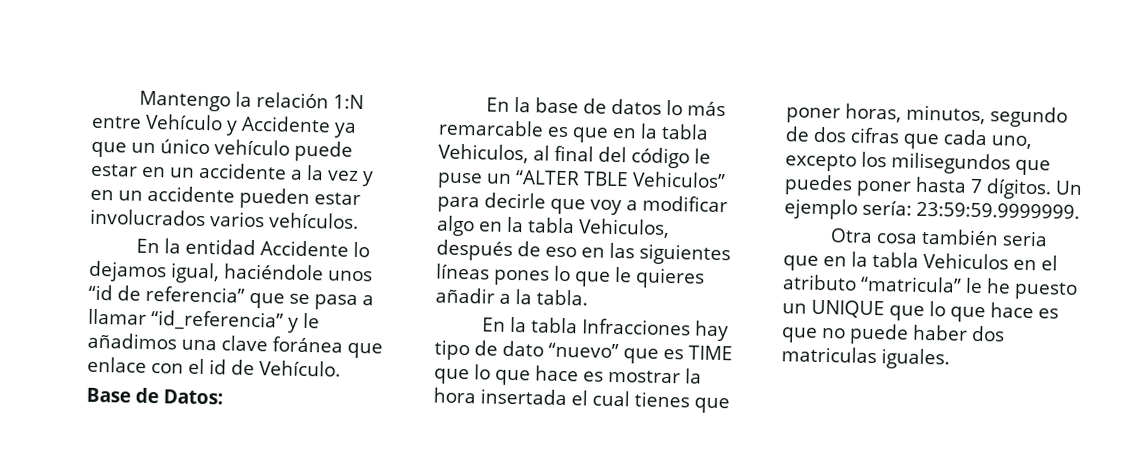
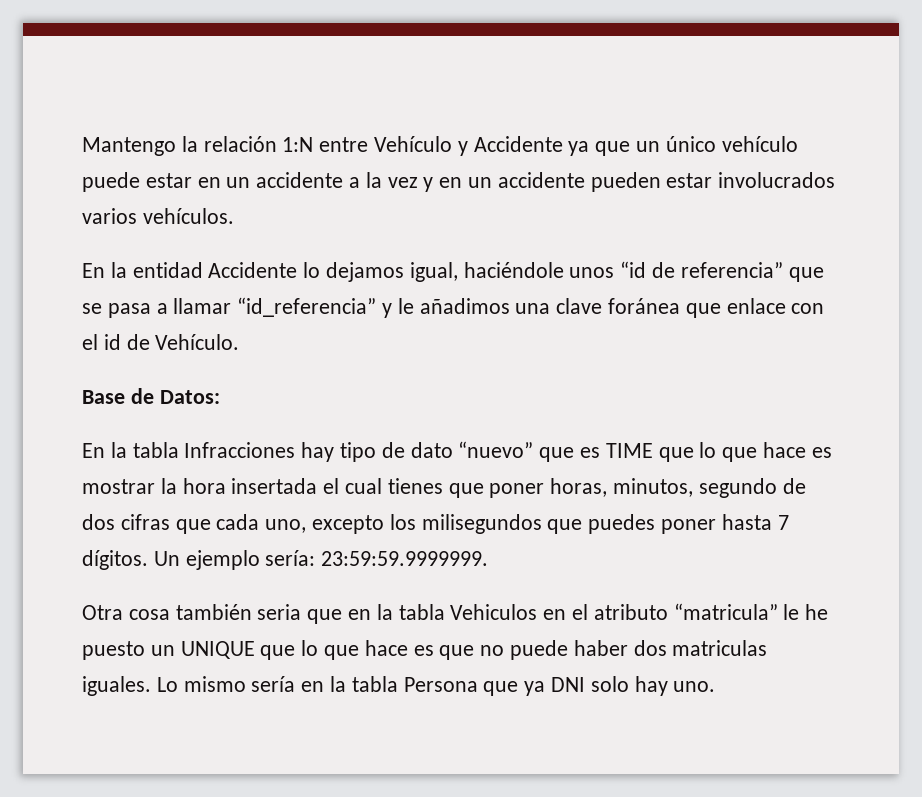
[486,97,727,117] [438,119,709,143] [438,143,711,169] [437,170,726,189] [437,192,728,216] [436,215,670,239] [436,239,731,266] [436,263,705,289] [435,287,588,306] // En la base de datos lo más remarcable es que en la tabla Vehiculos, al final del código le puse un “ALTER TBLE Vehiculos” para decirle que voy a modificar algo en la tabla Vehiculos, después de eso en las siguientes líneas pones lo que le quieres añadir a la tabla. -> (220, 397) none
(950, 359) none -> [156,676,716,696] Lo mismo sería en la tabla Persona que ya DNI solo hay uno.

